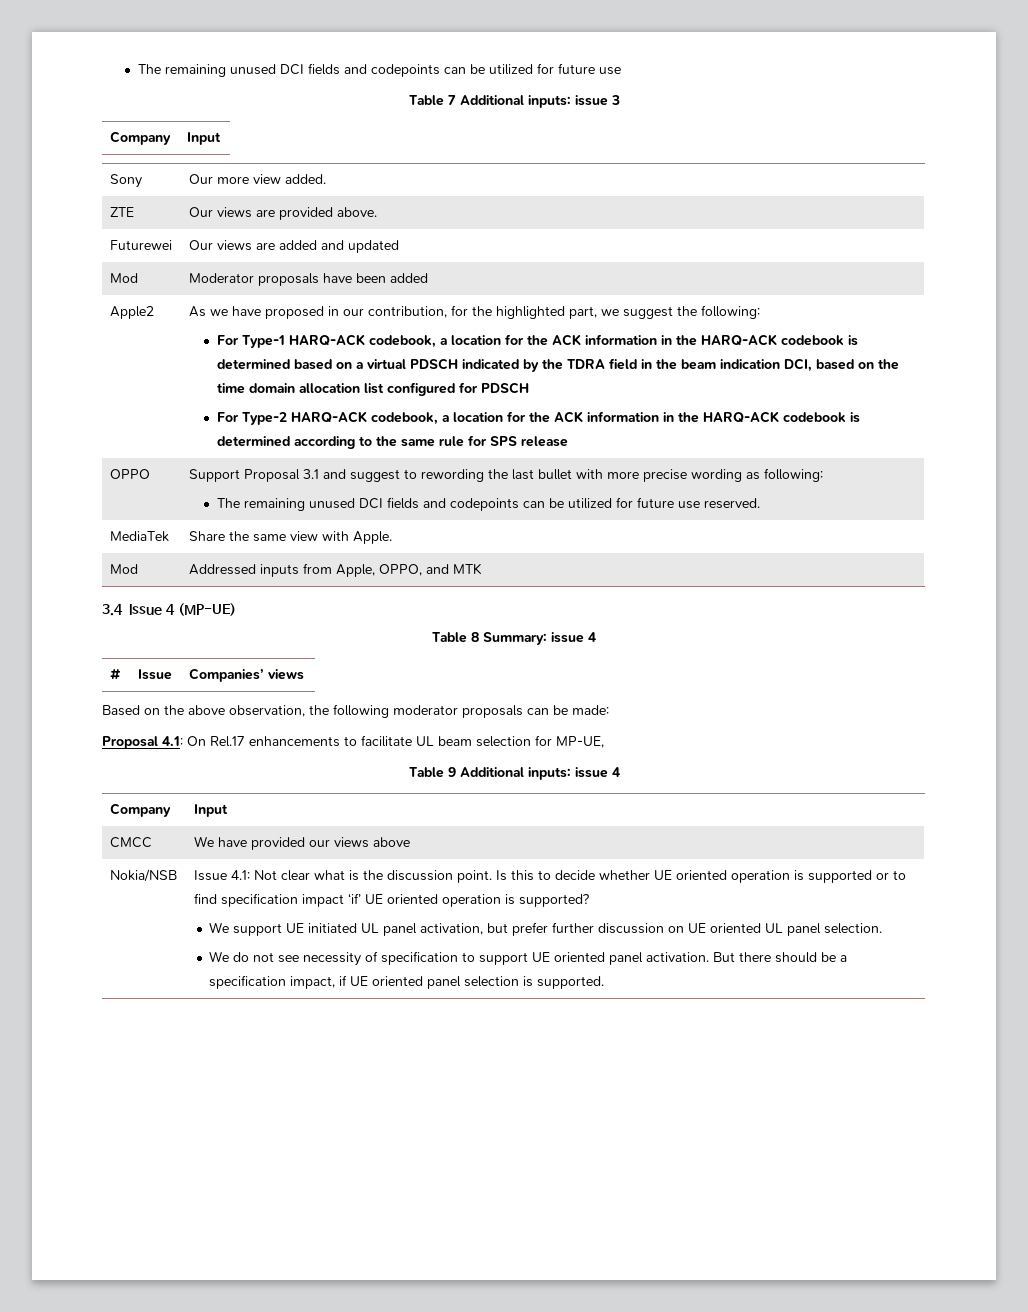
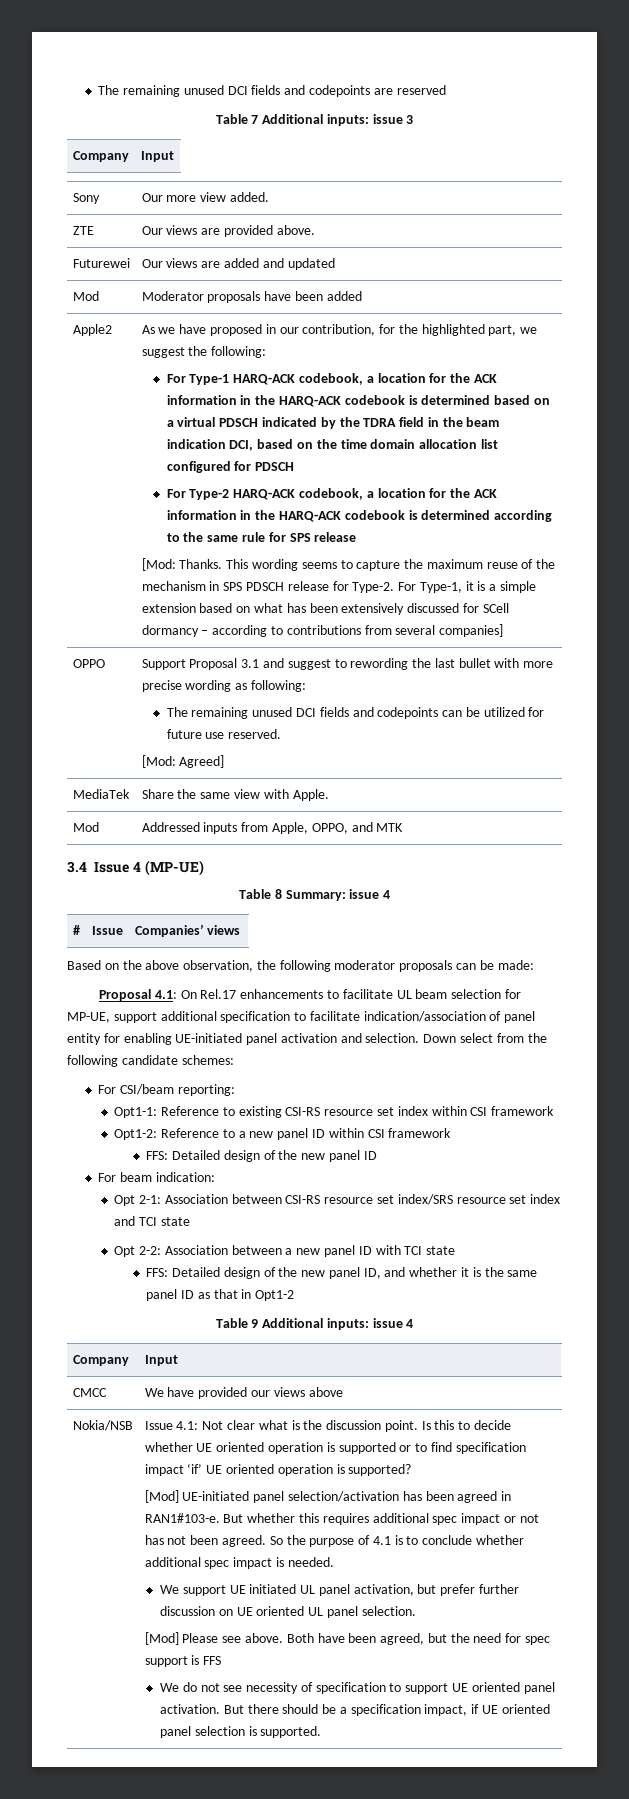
[137,63,621,77] The remaining unused DCI fields and codepoints can be utilized for future use -> [98,85,446,97] The remaining unused DCI fields and codepoints are reserved
(568, 441) none -> [141,558,556,571] [141,581,536,593] [141,603,509,615] [141,624,504,637] // [Mod: Thanks. This wording seems to capture the maximum reuse of the mechanism in SPS PDSCH release for Type-2. For Type-1, it is a simple extension based on what has been extensively discussed for SCell dormancy – according to contributions from several companies]
(760, 503) none -> [141,755,225,768] // [Mod: Agreed]
(604, 742) none -> [113,1011,536,1023] [67,1033,547,1045] [67,1055,234,1067] [98,1084,235,1096] [114,1106,555,1118] [114,1128,452,1140] [146,1150,377,1162] [98,1172,215,1182] [114,1194,561,1206] [114,1216,190,1226] [114,1245,456,1257] [146,1267,538,1279] [146,1289,295,1301] support additional specification to facilitate indication/association of panel entity for enabling UE-initiated panel activation and selection. Down select from the following candidate schemes: // For CSI/beam reporting: // Opt1-1: Reference to existing CSI-RS resource set index within CSI framework // Opt1-2: Reference to a new panel ID within CSI framework // FFS: Detailed design of the new panel ID // For beam indication: // Opt 2-1: Association between CSI-RS resource set index/SRS resource set index and TCI state // Opt 2-2: Association between a new panel ID with TCI state // FFS: Detailed design of the new panel ID, and whether it is the same panel ID as that in Opt1-2
(590, 900) none -> [144,1490,512,1503] [144,1513,539,1525] [144,1535,524,1547] [144,1557,334,1569] // [Mod] UE-initiated panel selection/activation has been agreed in RAN1#103-e. But whether this requires additional spec impact or not has not been agreed. So the purpose of 4.1 is to conclude whether additional spec impact is needed.
(883, 928) none -> [144,1632,550,1645] [144,1655,222,1667] // [Mod] Please see above. Both have been agreed, but the need for spec support is FFS

